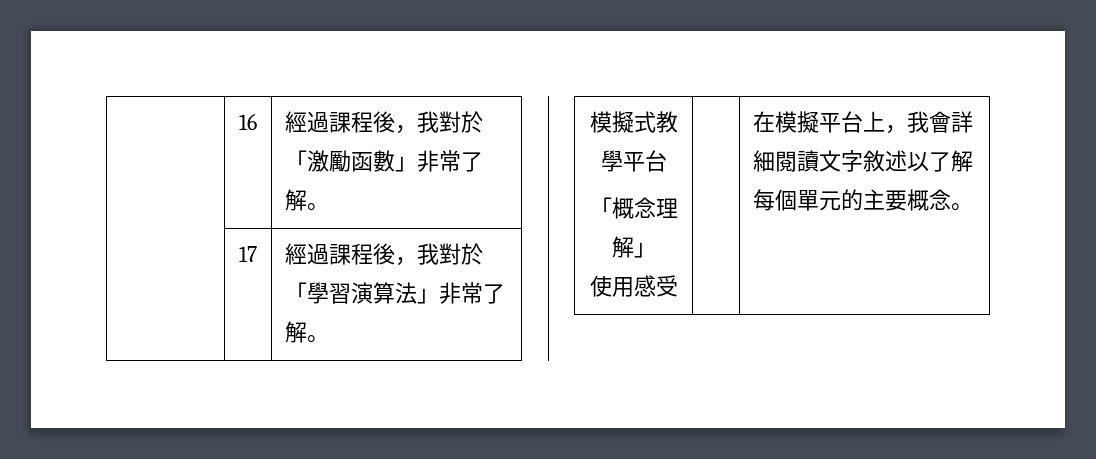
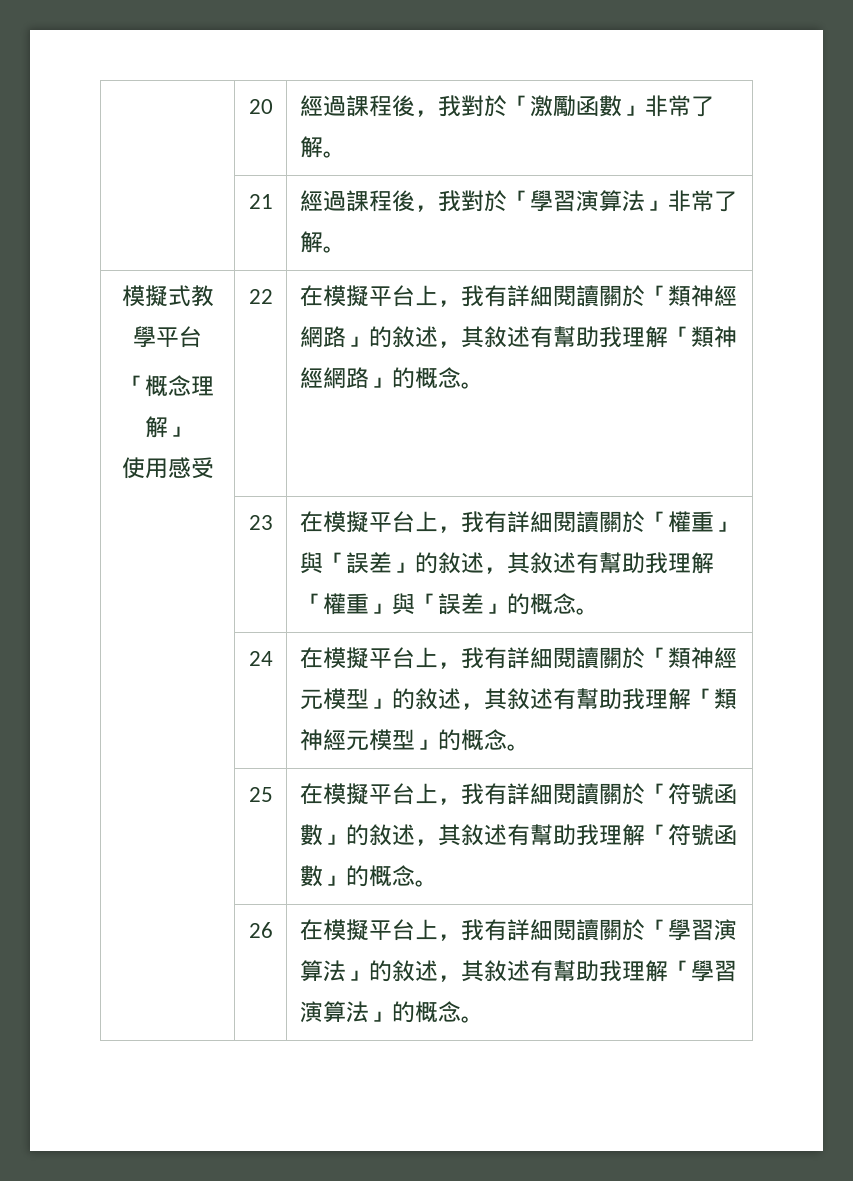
[239,114,257,130] | 16 -> [248,99,273,114] | 20
[239,246,257,262] 17 -> [248,194,273,209] 21
[752,111,973,134] [752,150,973,172] [752,189,907,211] | 在模擬平台上，我會詳細閱讀文字敘述以了解每個單元的主要 -> [248,289,273,304] [299,285,737,307] [299,326,737,348] [299,367,484,389] [248,515,273,530] [299,511,737,533] [299,552,714,574] [299,593,599,615] [248,651,273,666] [299,647,737,669] [299,688,737,710] [299,729,530,751] [248,787,273,802] [299,783,737,805] [299,824,737,846] [299,865,438,887] [248,922,273,938] [299,919,737,941] [299,960,737,982] [299,1001,415,1023] 22 | 在模擬平台上，我有詳細閱讀關於「類神經網路」的敘述，其敘述有幫助我理解「類神經網路」的概念。 // | 23 | 在模擬平台上，我有詳細閱讀關於「權重」與「誤差」的敘述，其敘述有幫助我理解「權重」與「誤差」的概念。 // | 24 | 在模擬平台上，我有詳細閱讀關於「類神經元模型」的敘述，其敘述有幫助我理解「類神經元模型」的概念。 // | 25 | 在模擬平台上，我有詳細閱讀關於「符號函數」的敘述，其敘述有幫助我理解「符號函數」的概念。 // | 26 | 在模擬平台上，我有詳細閱讀關於「學習演算法」的敘述，其敘述有幫助我理解「學習演算法」的

